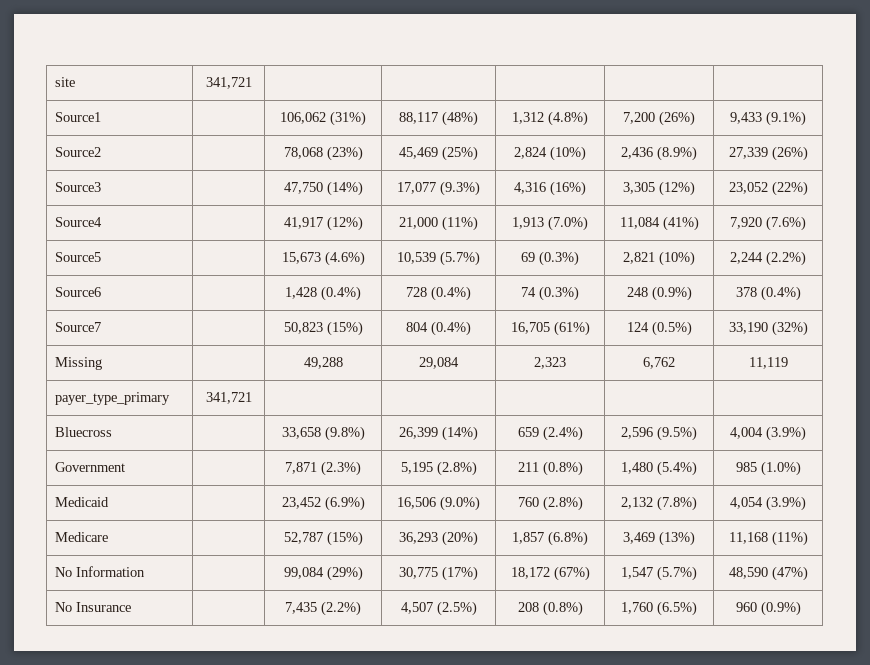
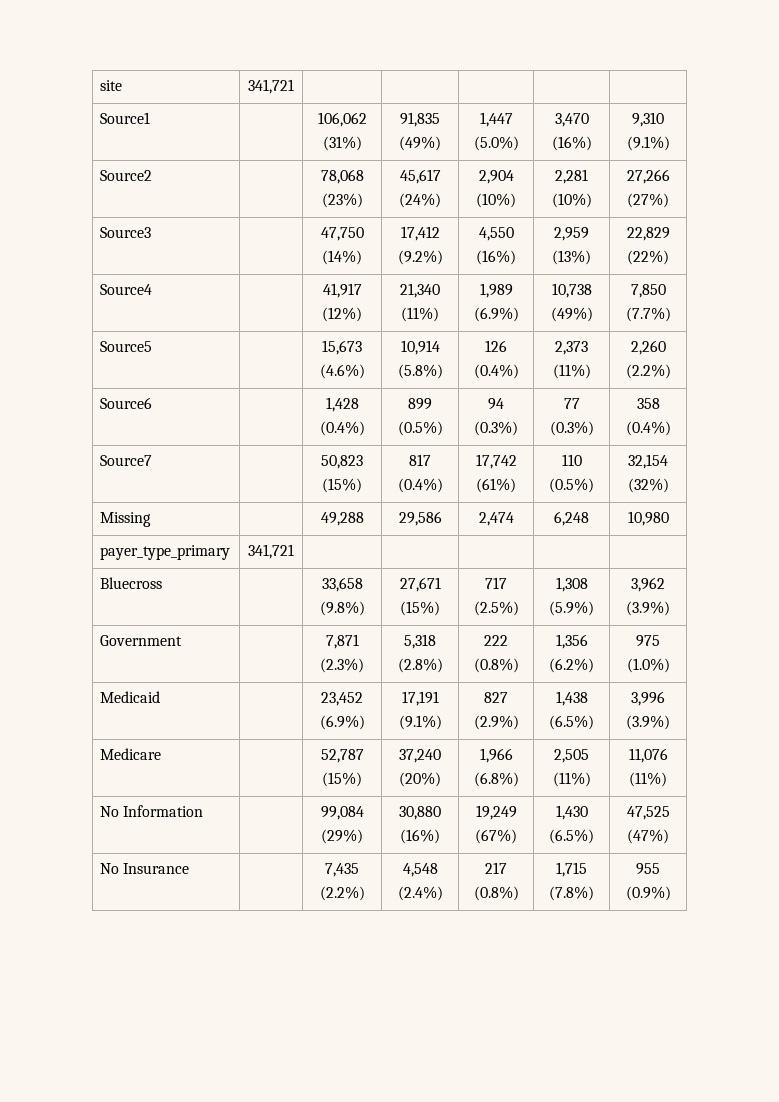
[399,111,478,126] [512,111,588,126] [623,111,695,126] [730,111,806,126] [55,147,102,157] [283,146,363,161] [399,146,478,161] [514,146,586,161] [621,146,697,161] [728,146,808,161] [55,182,102,192] [283,181,363,196] [397,181,480,196] [514,181,586,196] [623,181,695,196] [728,182,768,194] 88,117 (48%) | 1,312 (4.8%) | 7,200 (26%) | 9,433 (9.1%) // Source2 | | 78,068 (23%) | 45,469 (25%) | 2,824 (10%) | 2,436 (8.9%) | 27,339 (26%) // Source3 | | 47,750 (14%) | 17,077 (9.3%) | 4,316 (16%) | 3,305 (12%) | 23,052 -> [400,112,440,127] [399,136,441,151] [479,112,513,127] [473,136,519,151] [554,113,589,127] [551,136,592,151] [632,112,664,127] [626,136,670,151] [100,170,153,181] [320,169,364,184] [321,193,363,208] [399,169,441,184] [399,193,441,208] [478,170,514,184] [476,193,516,208] [555,169,588,184] [551,193,592,208] [626,169,670,184] [627,193,669,208] [100,227,152,238] [320,227,364,241] [322,250,362,265] [400,226,440,241] [397,250,443,265] [478,227,514,241] [476,250,516,265] [554,227,589,241] [552,250,591,265] [626,227,670,241] 91,835 (49%) | 1,447 (5.0%) | 3,470 (16%) | 9,310 (9.1%) // Source2 | | 78,068 (23%) | 45,617 (24%) | 2,904 (10%) | 2,281 (10%) | 27,266 (27%) // Source3 | | 47,750 (14%) | 17,412 (9.2%) | 4,550 (16%) | 2,959 (13%) | 22,829
[399,216,478,231] [512,216,588,231] [619,216,699,231] [730,216,806,231] [55,252,102,262] [281,251,365,266] [397,251,480,266] [521,251,579,266] [623,251,695,266] [730,251,806,266] [55,287,102,297] [285,286,361,301] [406,286,471,301] [521,286,579,301] [626,286,692,301] [735,287,757,297] 21,000 (11%) | 1,913 (7.0%) | 11,084 (41%) | 7,920 (7.6%) // Source5 | | 15,673 (4.6%) | 10,539 (5.7%) | 69 (0.3%) | 2,821 (10%) | 2,244 (2.2%) // Source6 | | 1,428 (0.4%) | 728 (0.4%) | 74 (0.3%) | 248 (0.9%) | 378 -> [400,283,440,298] [401,307,439,322] [479,283,513,298] [473,307,519,322] [551,283,592,298] [550,307,593,322] [630,284,666,298] [625,307,671,322] [100,341,153,352] [322,340,362,355] [319,364,365,379] [400,340,440,355] [397,364,443,379] [485,340,507,352] [473,364,519,379] [555,341,588,355] [552,364,591,379] [630,340,666,355] [625,364,671,379] [100,397,153,409] [325,397,359,412] [319,421,365,436] [408,398,432,410] [397,421,443,436] [488,398,504,410] [474,421,518,436] [563,398,580,409] [549,421,594,436] [636,398,660,409] 21,340 (11%) | 1,989 (6.9%) | 10,738 (49%) | 7,850 (7.7%) // Source5 | | 15,673 (4.6%) | 10,914 (5.8%) | 126 (0.4%) | 2,373 (11%) | 2,260 (2.2%) // Source6 | | 1,428 (0.4%) | 899 (0.5%) | 94 (0.3%) | 77 (0.3%) | 358
[406,321,471,336] [510,322,550,334] 804 (0.4%) | 16,705 -> [409,454,431,466] [397,478,443,493] [475,454,517,469] 817 (0.4%) | 17,742
[626,321,692,336] [728,322,768,334] 124 (0.5%) | 33,190 -> [561,454,582,466] [549,478,594,493] [628,454,668,469] 110 (0.5%) | 32,154
[419,357,459,369] [534,357,566,369] [643,357,675,369] [748,357,788,369] 29,084 | 2,323 | 6,762 | 11,119 -> [398,511,442,526] [478,512,514,526] [554,511,589,526] [627,511,669,526] 29,586 | 2,474 | 6,248 | 10,980
[399,426,478,441] [517,426,583,441] [621,426,697,441] [730,427,763,439] 26,399 (14%) | 659 (2.4%) | 2,596 (9.5%) | 4,004 -> [399,577,441,592] [400,601,440,616] [485,577,507,589] [473,601,519,616] [555,577,588,592] [549,601,594,616] [631,577,665,592] 27,671 (15%) | 717 (2.5%) | 1,308 (5.9%) | 3,962
[400,461,477,476] [517,461,583,476] [621,461,697,476] [735,462,757,472] 5,195 (2.8%) | 211 (0.8%) | 1,480 (5.4%) | 985 -> [404,634,436,649] [397,658,443,673] [484,635,508,646] [473,658,519,673] [555,634,588,649] [549,658,594,673] [636,635,660,647] 5,318 (2.8%) | 222 (0.8%) | 1,356 (6.2%) | 975
[397,496,480,511] [517,496,583,511] [621,496,697,511] [730,497,763,509] 16,506 (9.0%) | 760 (2.8%) | 2,132 (7.8%) | 4,054 -> [401,691,439,706] [398,715,442,730] [484,692,508,703] [473,715,519,730] [555,691,588,706] [549,715,594,730] [631,691,665,706] 17,191 (9.1%) | 827 (2.9%) | 1,438 (6.5%) | 3,996
[399,532,438,544] 36,293 -> [399,749,441,763] 37,240
[512,532,544,544] 1,857 -> [479,748,513,763] 1,966
[623,531,695,546] [728,532,768,544] 3,469 (13%) | 11,168 -> [554,749,589,763] [552,772,591,787] [628,748,668,763] 2,505 (11%) | 11,076
[399,566,478,581] [510,566,590,581] [621,566,697,581] [728,567,768,579] 30,775 (17%) | 18,172 (67%) | 1,547 (5.7%) | 48,590 -> [399,806,441,820] [400,829,440,844] [475,805,517,820] [475,829,517,844] [555,805,588,820] [549,829,594,844] [626,806,670,820] 30,880 (16%) | 19,249 (67%) | 1,430 (6.5%) | 47,525
[400,601,477,616] [517,601,583,616] [621,601,697,616] [735,602,757,612] 4,507 (2.5%) | 208 (0.8%) | 1,760 (6.5%) | 960 -> [402,863,438,877] [397,886,443,901] [485,862,507,874] [473,886,519,901] [556,862,587,877] [549,886,594,901] [636,863,660,875] 4,548 (2.4%) | 217 (0.8%) | 1,715 (7.8%) | 955

